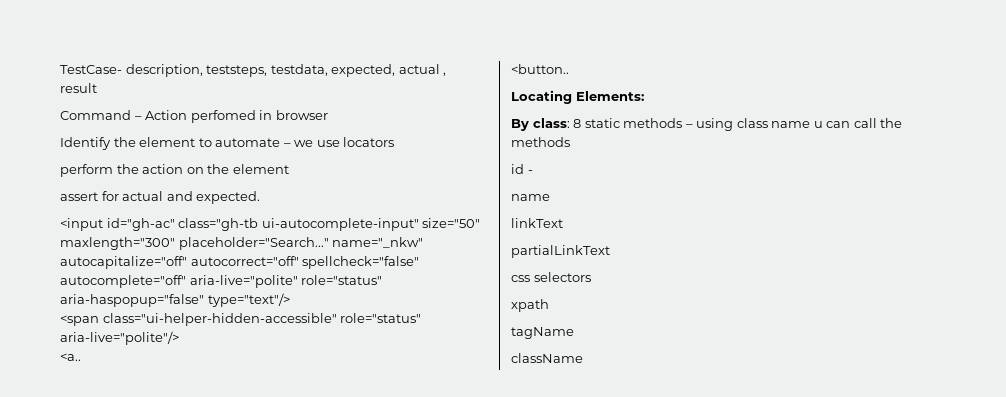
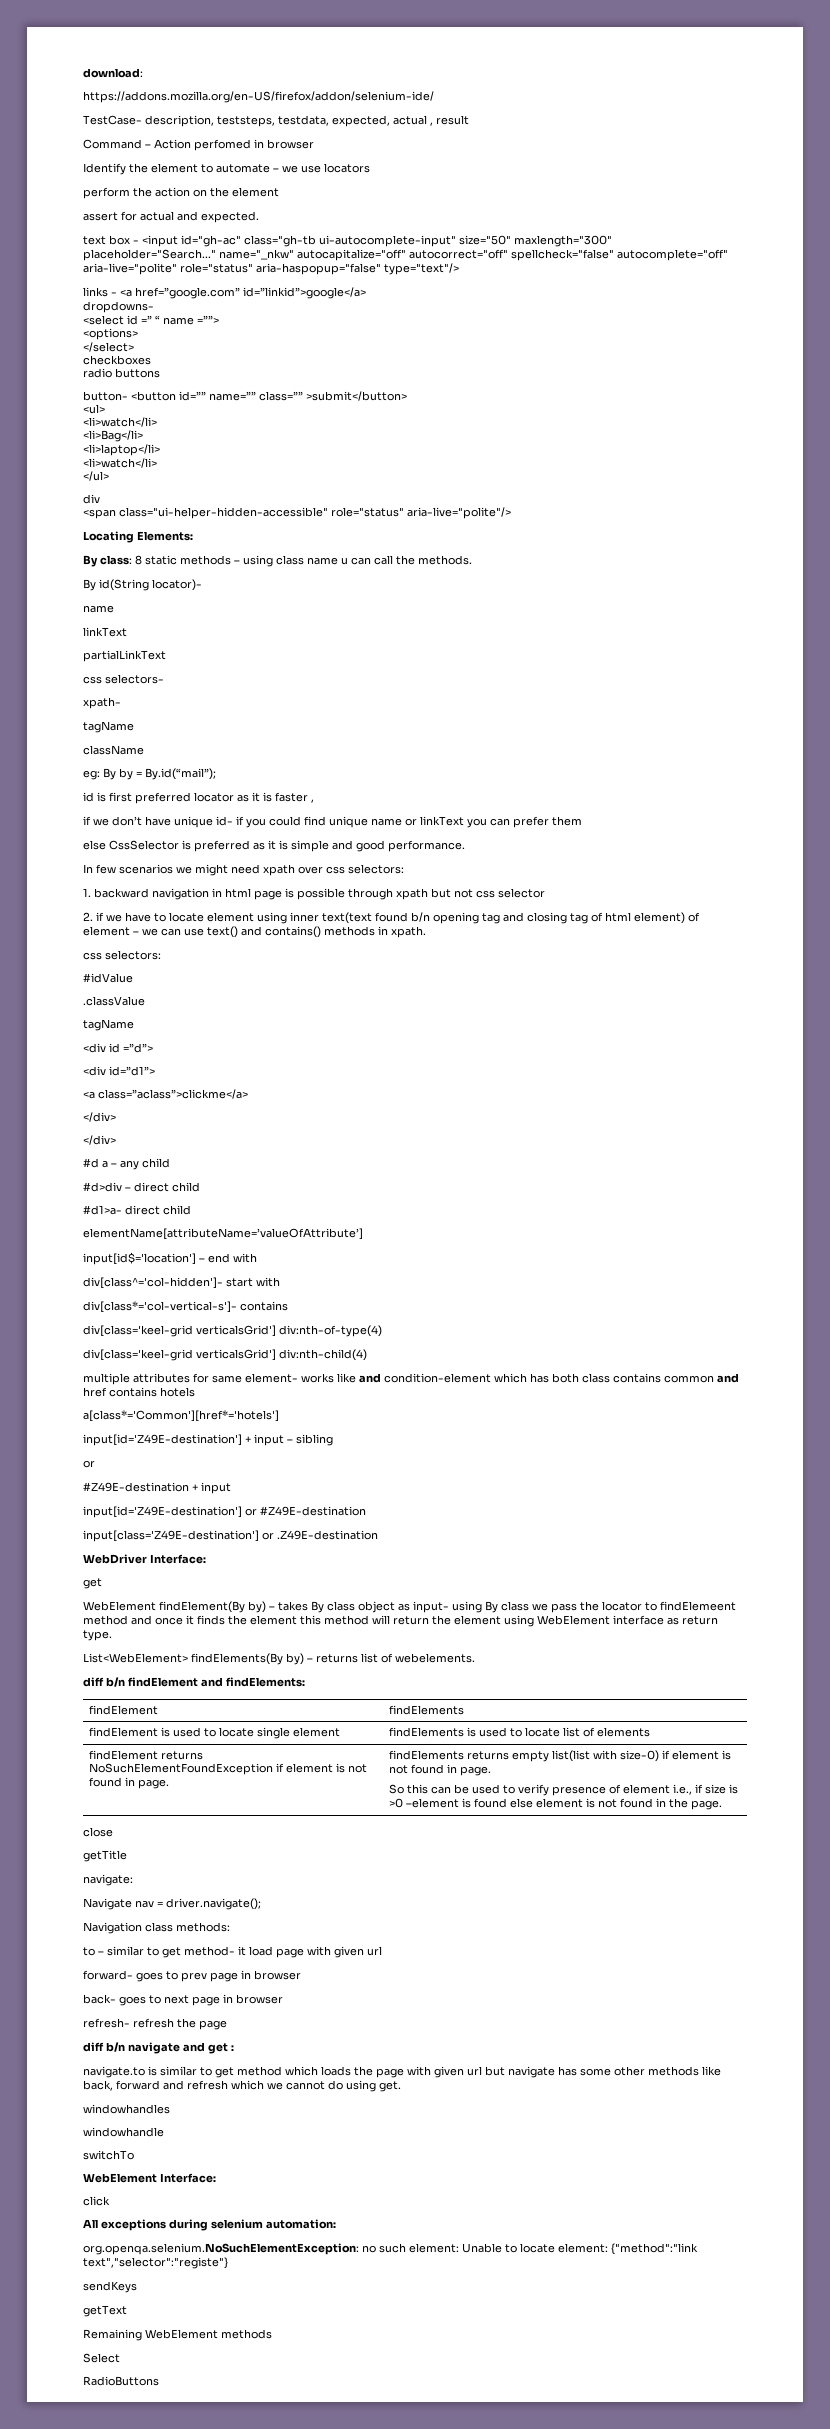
(60, 69) none -> [83,68,143,78] [83,91,434,103] download: // https://addons.mozilla.org/en-US/firefox/addon/selenium-ide/ //
(261, 197) none -> [83,235,139,245] text box -
(290, 300) none -> [83,287,366,299] [83,301,154,313] [83,315,219,325] [83,328,138,340] [83,342,134,352] [83,355,151,365] [83,368,160,378] [83,391,407,401] [83,404,105,414] [83,417,157,427] [83,430,143,442] [83,444,160,456] [83,458,157,468] [83,471,109,481] [83,494,100,504] // links - <a href=”google.com” id=”linkid”>google</a> // dropdowns- // <select id =” “ name =””> // <options> // </select> // checkboxes // radio buttons // button- <button id=”” name=”” class=”” >submit</button> // <ul> // <li>watch</li> // <li>Bag</li> // <li>laptop</li> // <li>watch</li> // </ul> // div
[60,353,81,361] [511,64,569,74] // <a.. // <button.. -> (511, 513) none
[511,137,570,147] [511,164,533,174] methods // id - -> [418,555,472,565] [83,579,202,591] methods. // By id(String locator)-
[533,272,591,282] [511,299,549,312] selectors // xpath -> [105,674,164,684] [83,697,121,709] selectors- // xpath-
(583, 358) none -> [83,768,216,780] [83,792,314,804] [83,816,582,828] [83,840,465,852] [83,864,404,876] [83,888,545,900] [83,912,700,924] [83,926,426,938] [83,950,161,960] [83,973,133,983] [83,996,145,1006] [83,1019,134,1031] [83,1043,153,1053] [83,1066,155,1076] [83,1089,248,1099] [83,1112,116,1122] [83,1135,116,1145] [83,1158,170,1170] [83,1182,200,1192] [83,1205,191,1215] [83,1228,363,1240] [83,1252,257,1265] [83,1277,280,1289] [83,1301,288,1313] [83,1325,382,1337] [83,1349,367,1361] [83,1373,739,1385] [83,1387,195,1397] [83,1410,279,1422] [83,1434,333,1446] [83,1460,95,1468] [83,1482,231,1494] [83,1506,366,1518] [83,1530,378,1542] [83,1554,206,1564] [83,1578,102,1589] [83,1601,736,1613] [83,1615,718,1627] [83,1630,112,1641] [83,1653,475,1665] [83,1677,305,1687] [89,1705,159,1715] [389,1705,465,1715] [89,1727,341,1739] [389,1727,651,1737] [89,1750,204,1760] [89,1763,368,1775] [89,1777,170,1789] [389,1750,732,1762] [389,1764,492,1776] [389,1784,739,1796] [389,1798,723,1810] [83,1827,113,1837] [83,1850,127,1862] [83,1874,133,1886] [83,1898,261,1910] [83,1922,230,1934] [83,1946,382,1958] [83,1970,301,1982] [83,1994,283,2006] [83,2018,227,2030] [83,2042,234,2054] [83,2066,721,2078] [83,2080,401,2092] [83,2104,170,2114] [83,2127,164,2137] [83,2150,134,2160] [83,2173,216,2183] [83,2196,110,2206] [83,2219,336,2231] [83,2243,698,2255] [83,2257,228,2269] [83,2281,137,2293] [83,2305,127,2317] [83,2329,272,2341] [83,2353,120,2363] [83,2376,159,2386] // eg: By by = By.id(“mail”); // id is first preferred locator as it is faster , // if we don’t have unique id- if you could find unique name or linkText you can prefer them // else CssSelector is preferred as it is simple and good performance. // In few scenarios we might need xpath over css selectors: // 1. backward navigation in html page is possible through xpath but not css selector // 2. if we have to locate element using inner text(text found b/n opening tag and closing tag of html element) of element – we can use text() and contains() methods in xpath. // css selectors: // #idValue // .classValue // tagName // <div id =”d”> // <div id=”d1”> // <a class=”aclass”>clickme</a> // </div> // </div> // #d a – any child // #d>div – direct child // #d1>a- direct child // elementName[attributeName=’valueOfAttribute’] // input[id$='location'] – end with // div[class^='col-hidden']- start with // div[class*='col-vertical-s']- contains // div[class='keel-grid verticalsGrid'] div:nth-of-type(4) // div[class='keel-grid verticalsGrid'] div:nth-child(4) // multiple attributes for same element- works like and condition-element which has both class contains common and href contains hotels // a[class*='Common'][href*='hotels'] // input[id='Z49E-destination'] + input – sibling // or // #Z49E-destination + input // input[id='Z49E-destination'] or #Z49E-destination // input[class='Z49E-destination'] or .Z49E-destination // WebDriver Interface: // get // WebElement findElement(By by) – takes By class object as input- using By class we pass the locator to findElemeent method and once it finds the element this method will return the element using WebElement interface as return type. // List<WebElement> findElements(By by) – returns list of webelements. // diff b/n findElement and findElements: // findElement | findElements // findElement is used to locate single element | findElements is used to locate list of elements // findElement returns NoSuchElementFoundException if element is not found in page. | findElements returns empty list(list with size-0) if element is not found in page. // So this can be used to verify presence of element i.e., if size is >0 –element is found else element is not found in the page. // close // getTitle // navigate: // Navigate nav = driver.navigate(); // Navigation class methods: // to – similar to get method- it load page with given url // forward- goes to prev page in browser // back- goes to next page in browser // refresh- refresh the page // diff b/n navigate and get : // navigate.to is similar to get method which loads the page with given url but navigate has some other methods like back, forward and refresh which we cannot do using get. // windowhandles // windowhandle // switchTo // WebElement Interface: // click // All exceptions during selenium automation: // org.openqa.selenium.NoSuchElementException: no such element: Unable to locate element: {"method":"link text","selector":"registe"} // sendKeys // getText // Remaining WebElement methods // Select // RadioButtons

